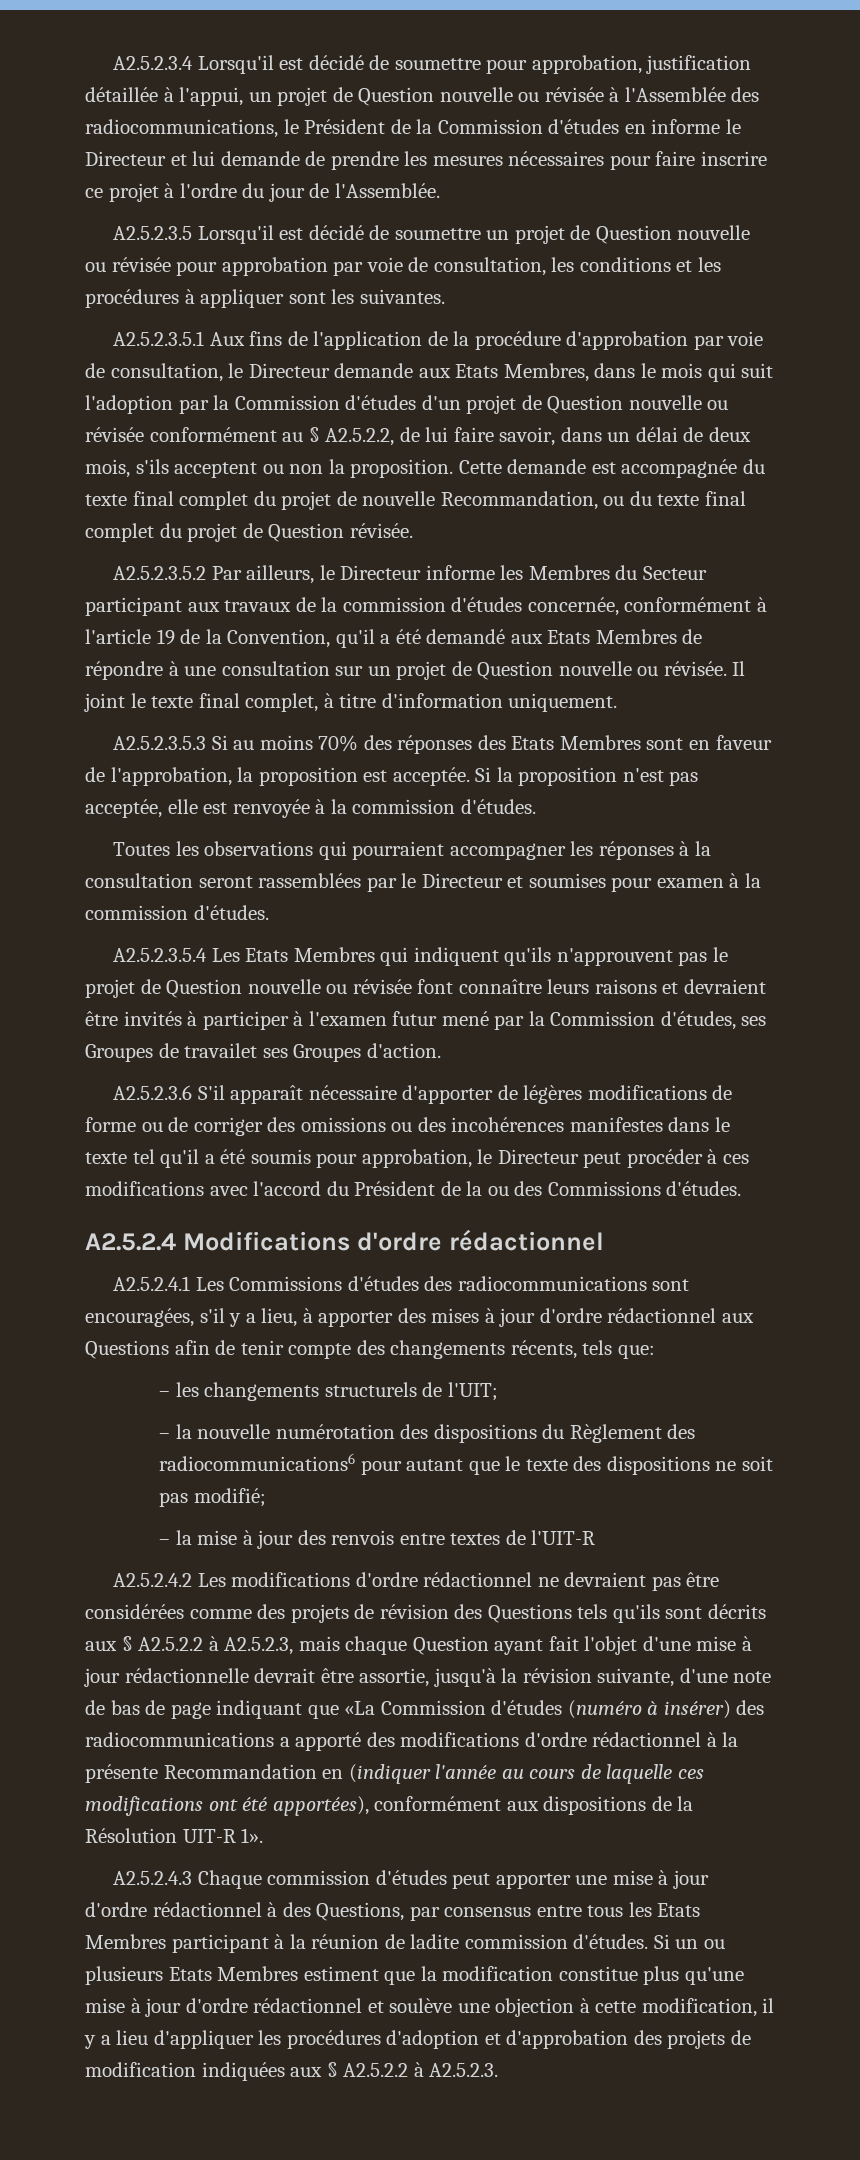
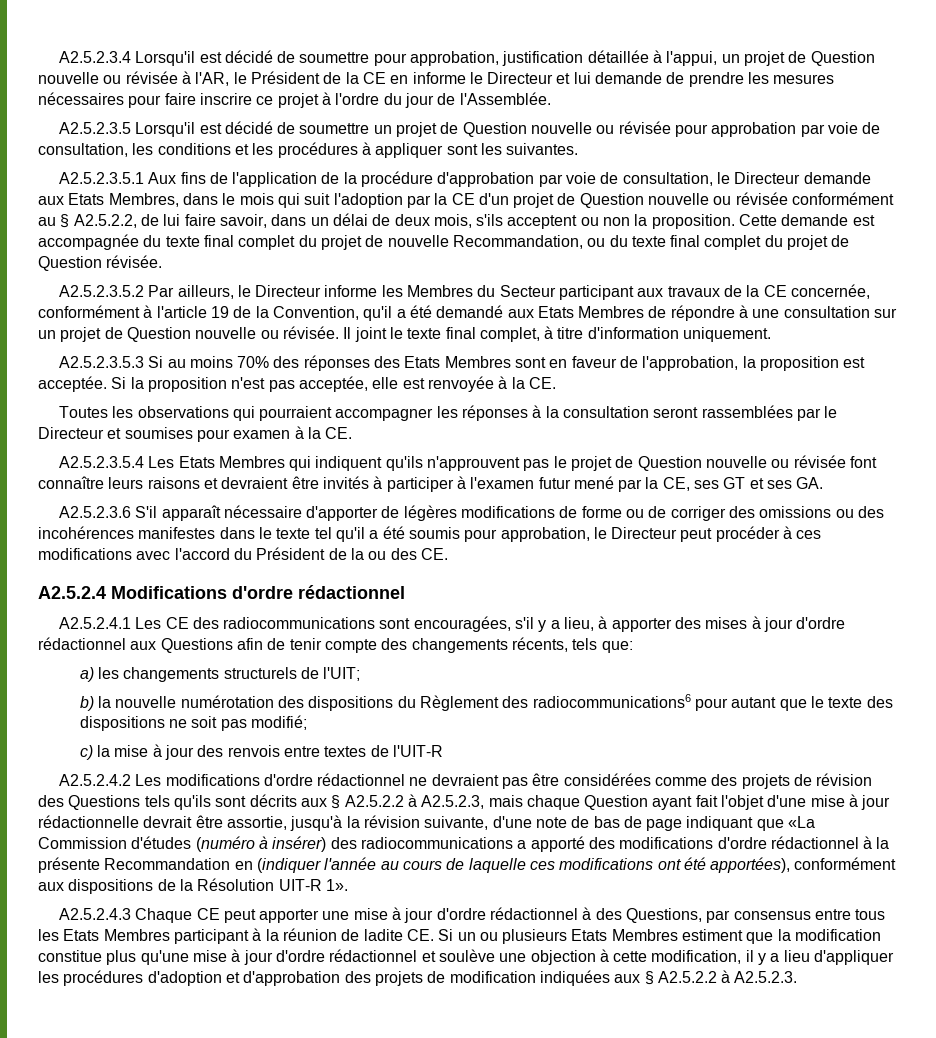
[624,87,760,102] [85,119,278,138] l'Assemblée des radiocommunications, -> [195,72,230,86] l'AR,
[437,119,620,134] Commission d'études -> [362,72,386,84] CE
[234,395,417,410] Commission d'études -> [451,193,475,205] CE
[342,597,523,612] commission d'études -> [763,285,787,297] CE
[352,799,536,814] commission d'études. -> [528,377,556,389] CE.
[85,905,269,920] commission d'études. -> [325,427,353,439] CE.
[550,1011,767,1030] [85,1043,441,1062] Commission d'études, ses Groupes de travailet ses Groupes d'action. -> [662,477,824,491] CE, ses GT et ses GA.
[547,1181,742,1196] Commissions d'études. -> [420,548,448,560] CE.
[229,1276,419,1291] Commissions d'études -> [165,617,189,629] CE
[159,1391,171,1397] – -> [79,667,94,682] a)
[159,1433,171,1439] – -> [79,696,94,711] b)
[159,1539,171,1545] – -> [79,745,93,760] c)
[267,1870,447,1885] commission d'études -> [196,908,220,920] CE
[464,1934,649,1949] commission d'études. -> [406,929,434,941] CE.

